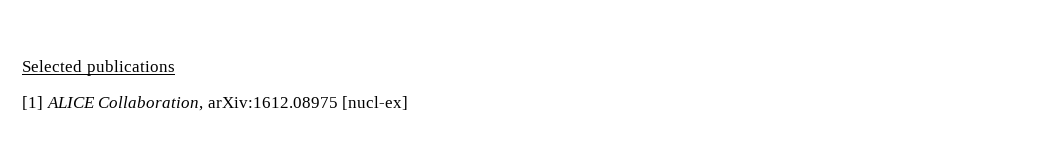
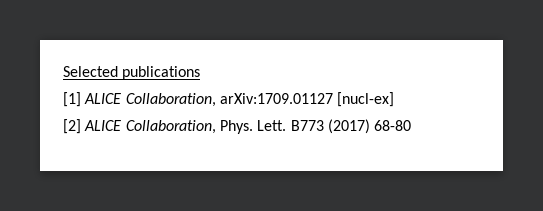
[207,97,338,108] arXiv:1612.08975 -> [219,93,333,104] arXiv:1709.01127
(409, 103) none -> [63,119,412,134] // [2] ALICE Collaboration, Phys. Lett. B773 (2017) 68-80

